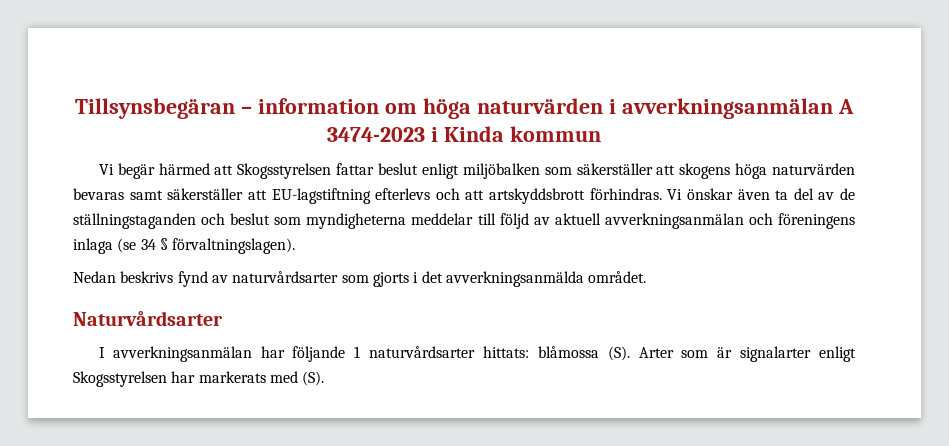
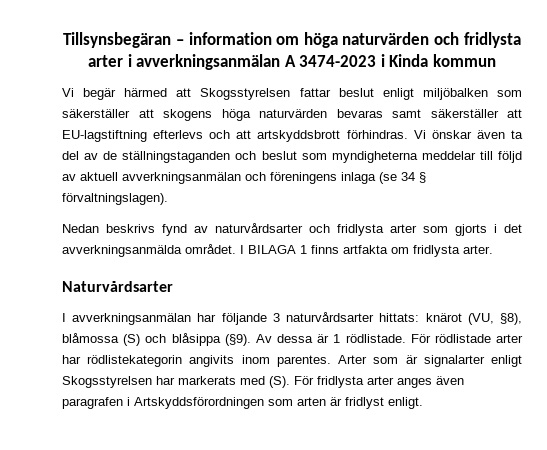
(603, 106) none -> [433,32,521,48] [87,55,123,67] och fridlysta arter
(339, 277) none -> [309,224,417,236] och fridlysta arter
(647, 277) none -> [240,245,493,257] I BILAGA 1 finns artfakta om fridlysta arter.
[354,346,361,358] 1 -> [272,313,280,322] 3
[537,346,630,361] blåmossa (S). -> [425,313,522,325] [62,333,523,346] [62,355,331,367] knärot (VU, §8), blåmossa (S) och blåsippa (§9). Av dessa är 1 rödlistade. För rödlistade arter har rödlistekategorin angivits inom parentes.
(325, 378) none -> [294,376,464,388] [62,397,423,409] För fridlysta arter anges även paragrafen i Artskyddsförordningen som arten är fridlyst enligt.

